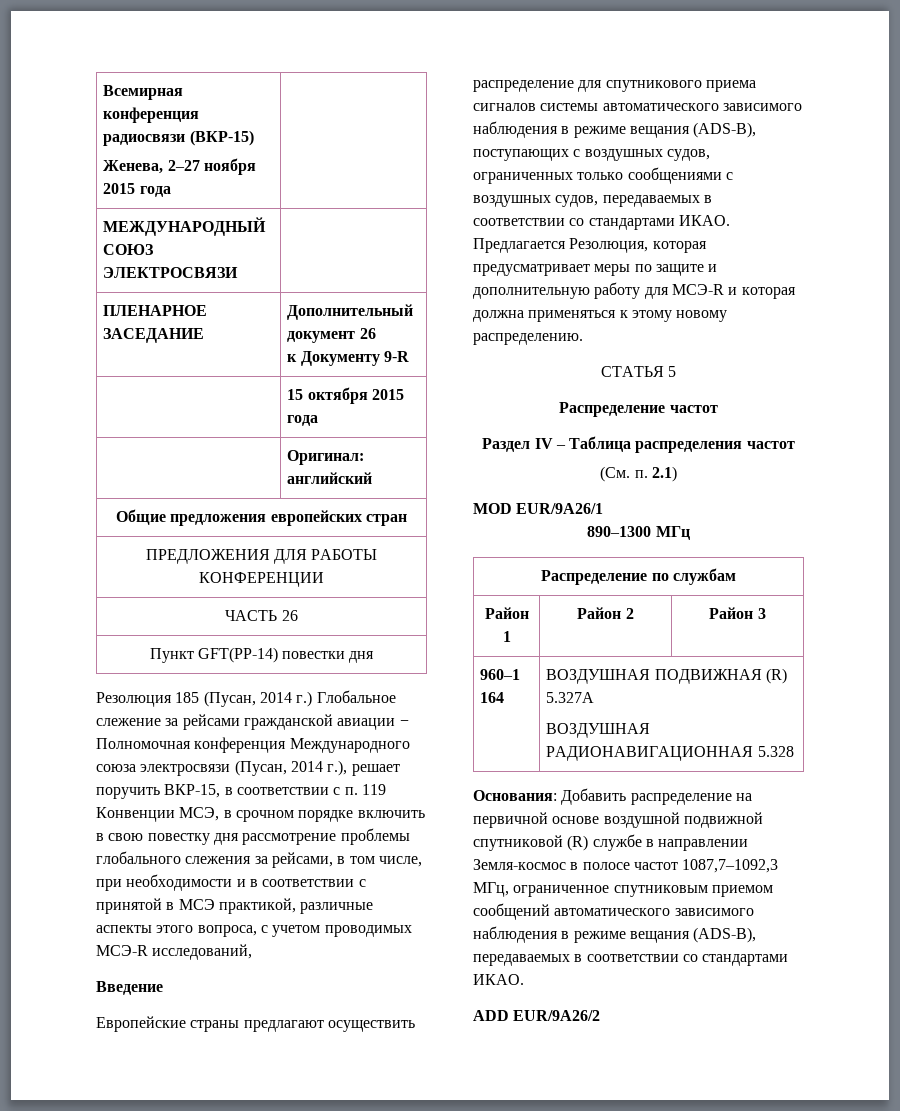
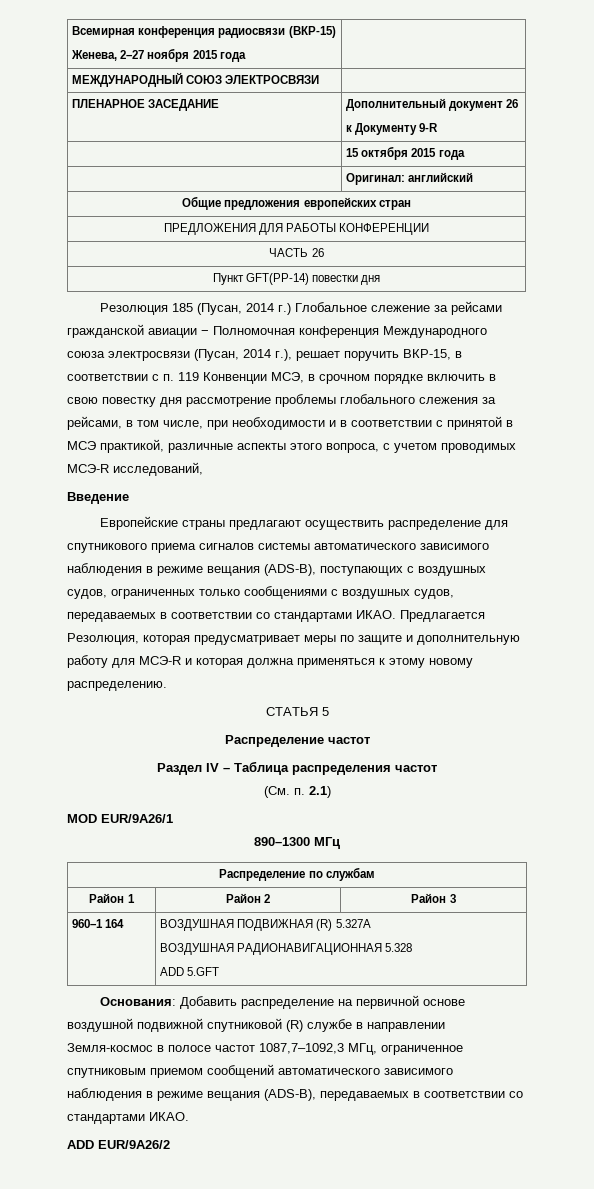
(794, 751) none -> [160,967,220,976] // ADD 5.GFT

